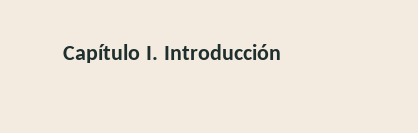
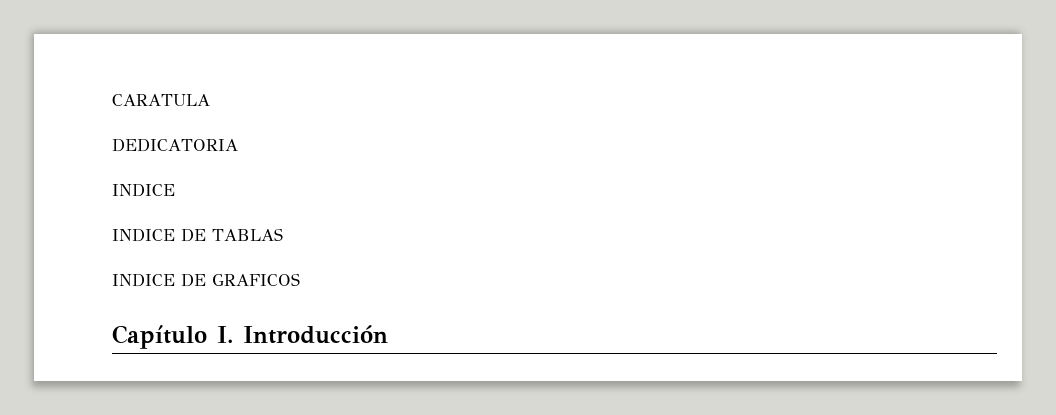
(63, 53) none -> [112,94,210,106] [112,138,238,152] [112,183,175,197] [112,228,283,242] [112,273,300,287] CARATULA // DEDICATORIA // INDICE // INDICE DE TABLAS // INDICE DE GRAFICOS //

